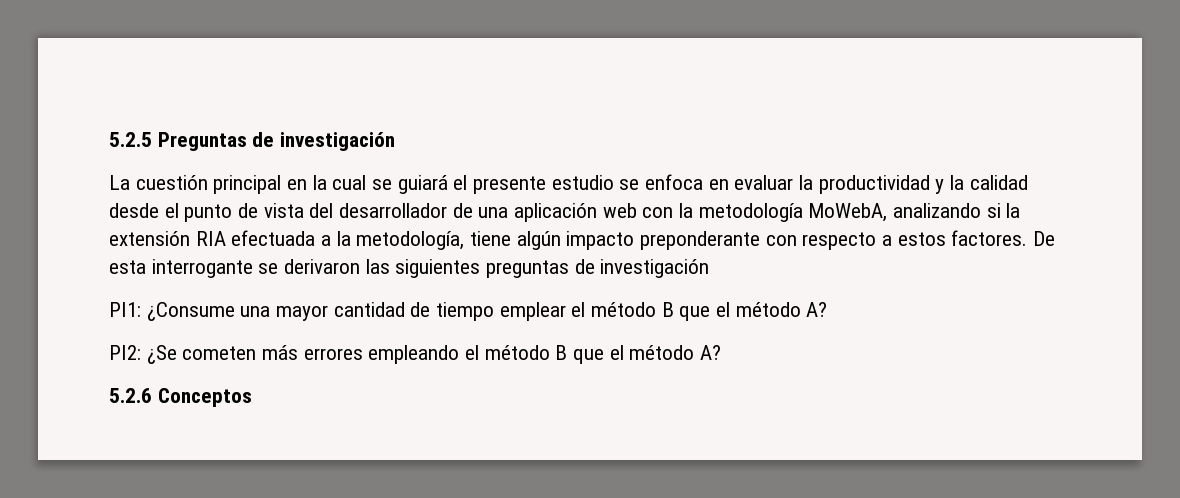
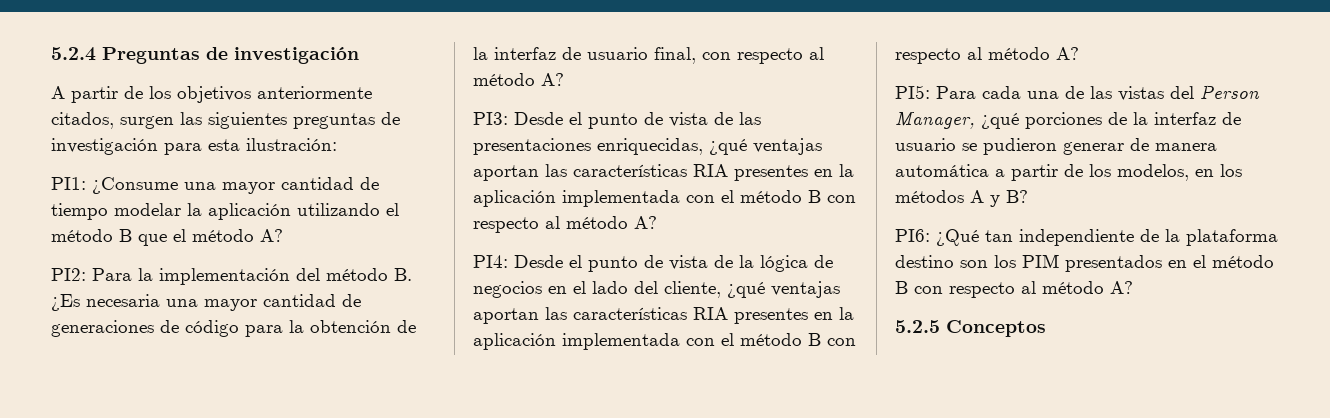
[109,132,152,147] 5.2.5 -> [51,47,96,61] 5.2.4
[109,174,1028,194] [109,203,1021,222] [109,230,1056,250] [109,259,361,278] La cuestión principal en la cual se guiará el presente estudio se enfoca en evaluar la productividad y la calidad desde el punto de vista del desarrollador de una aplicación web con la metodología MoWebA, analizando si la extensión RIA efectuada a la metodología, tiene algún impacto preponderante con respecto a estos factores. De esta interrogante se derivaron -> [51,86,372,103] [51,112,174,129] A partir de los objetivos anteriormente citados, surgen
(710, 268) none -> [164,138,337,155] para esta ilustración:
[499,302,566,321] emplear -> [114,203,380,220] modelar la aplicación utilizando
[146,345,722,364] [109,388,152,403] ¿Se cometen más errores empleando el método B que el método A? // 5.2.6 -> [92,268,412,285] [51,294,361,311] [51,320,416,337] [473,47,824,64] [473,73,564,86] [473,112,761,129] [473,138,822,155] [473,164,854,181] [473,190,856,207] [473,216,657,233] [473,255,833,272] [473,281,840,298] [473,307,854,324] [473,333,856,350] [895,47,1079,64] [895,85,1260,101] [895,111,1241,129] [895,138,1217,155] [895,164,1242,181] [895,190,1028,207] [895,229,1278,246] [895,254,1274,272] [895,281,1133,298] [895,320,940,333] Para la implementación del método B. ¿Es necesaria una mayor cantidad de generaciones de código para la obtención de la interfaz de usuario final, con respecto al método A? // PI3: Desde el punto de vista de las presentaciones enriquecidas, ¿qué ventajas aportan las características RIA presentes en la aplicación implementada con el método B con respecto al método A? // PI4: Desde el punto de vista de la lógica de negocios en el lado del cliente, ¿qué ventajas aportan las características RIA presentes en la aplicación implementada con el método B con respecto al método A? // PI5: Para cada una de las vistas del Person Manager, ¿qué porciones de la interfaz de usuario se pudieron generar de manera automática a partir de los modelos, en los métodos A y B? // PI6: ¿Qué tan independiente de la plataforma destino son los PIM presentados en el método B con respecto al método A? // 5.2.5

